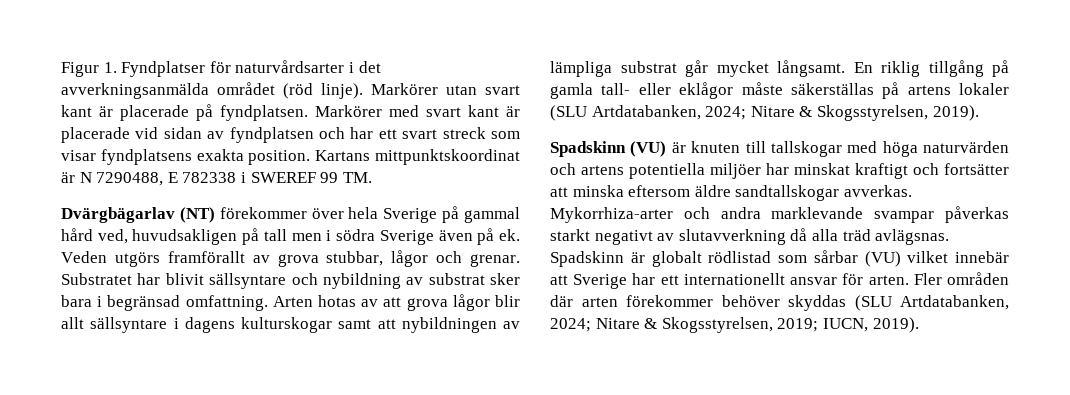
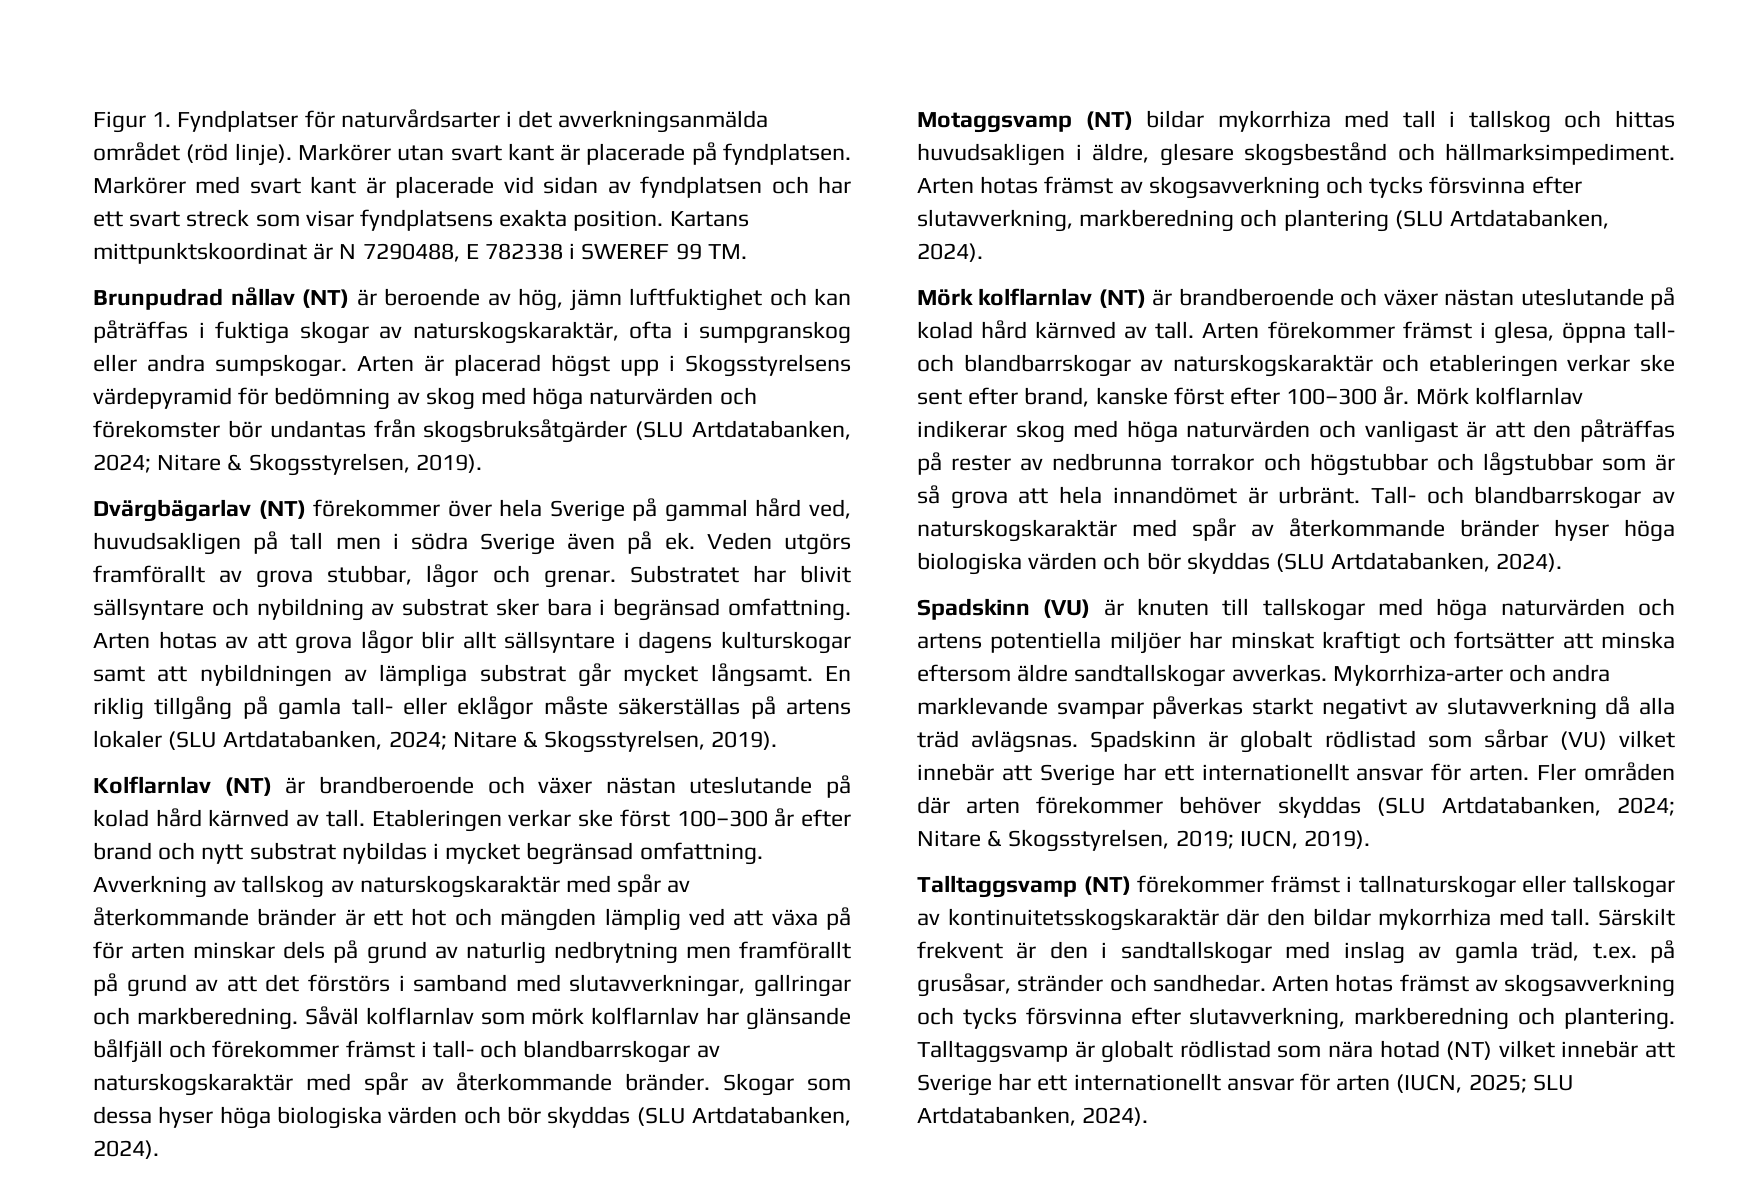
(372, 177) none -> [93,287,851,311] [93,320,851,344] [93,354,851,377] [93,387,757,410] [93,419,851,443] [93,453,482,476] // Brunpudrad nållav (NT) är beroende av hög, jämn luftfuktighet och kan påträffas i fuktiga skogar av naturskogskaraktär, ofta i sumpgranskog eller andra sumpskogar. Arten är placerad högst upp i Skogsstyrelsens värdepyramid för bedömning av skog med höga naturvärden och förekomster bör undantas från skogsbruksåtgärder (SLU Artdatabanken, 2024; Nitare & Skogsstyrelsen, 2019).
(979, 113) none -> [93,775,851,798] [93,808,852,832] [93,842,763,865] [93,874,691,898] [93,907,852,931] [93,940,852,964] [93,973,852,997] [93,1006,851,1030] [93,1039,720,1063] [93,1072,851,1096] [93,1106,851,1129] [93,1140,159,1159] [917,110,1675,133] [917,142,1675,166] [917,176,1582,199] [917,209,1610,232] [917,243,983,262] [917,287,1675,310] [917,320,1675,344] [917,354,1675,377] [917,386,1583,407] [917,419,1675,443] [917,452,1675,476] [917,485,1675,509] [917,518,1675,542] [917,552,1563,575] // Kolflarnlav (NT) är brandberoende och växer nästan uteslutande på kolad hård kärnved av tall. Etableringen verkar ske först 100–300 år efter brand och nytt substrat nybildas i mycket begränsad omfattning. Avverkning av tallskog av naturskogskaraktär med spår av återkommande bränder är ett hot och mängden lämplig ved att växa på för arten minskar dels på grund av naturlig nedbrytning men framförallt på grund av att det förstörs i samband med slutavverkningar, gallringar och markberedning. Såväl kolflarnlav som mörk kolflarnlav har glänsande bålfjäll och förekommer främst i tall- och blandbarrskogar av naturskogskaraktär med spår av återkommande bränder. Skogar som dessa hyser höga biologiska värden och bör skyddas (SLU Artdatabanken, 2024). // Motaggsvamp (NT) bildar mykorrhiza med tall i tallskog och hittas huvudsakligen i äldre, glesare skogsbestånd och hällmarksimpediment. Arten hotas främst av skogsavverkning och tycks försvinna efter slutavverkning, markberedning och plantering (SLU Artdatabanken, 2024). // Mörk kolflarnlav (NT) är brandberoende och växer nästan uteslutande på kolad hård kärnved av tall. Arten förekommer främst i glesa, öppna tall- och blandbarrskogar av naturskogskaraktär och etableringen verkar ske sent efter brand, kanske först efter 100–300 år. Mörk kolflarnlav indikerar skog med höga naturvärden och vanligast är att den påträffas på rester av nedbrunna torrakor och högstubbar och lågstubbar som är så grova att hela innandömet är urbränt. Tall- och blandbarrskogar av naturskogskaraktär med spår av återkommande bränder hyser höga biologiska värden och bör skyddas (SLU Artdatabanken, 2024).
(919, 325) none -> [917,875,1675,898] [917,908,1675,931] [917,940,1675,964] [917,973,1675,997] [917,1007,1675,1030] [917,1040,1676,1063] [917,1073,1574,1096] [917,1106,1149,1126] // Talltaggsvamp (NT) förekommer främst i tallnaturskogar eller tallskogar av kontinuitetsskogskaraktär där den bildar mykorrhiza med tall. Särskilt frekvent är den i sandtallskogar med inslag av gamla träd, t.ex. på grusåsar, stränder och sandhedar. Arten hotas främst av skogsavverkning och tycks försvinna efter slutavverkning, markberedning och plantering. Talltaggsvamp är globalt rödlistad som nära hotad (NT) vilket innebär att Sverige har ett internationellt ansvar för arten (IUCN, 2025; SLU Artdatabanken, 2024).

